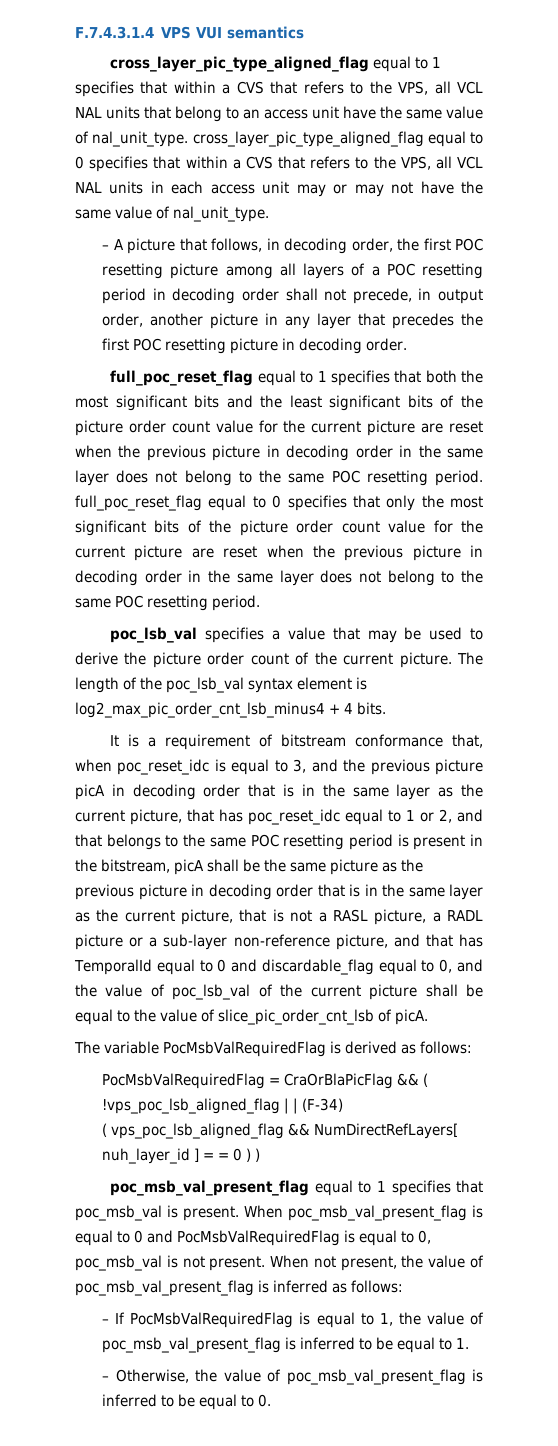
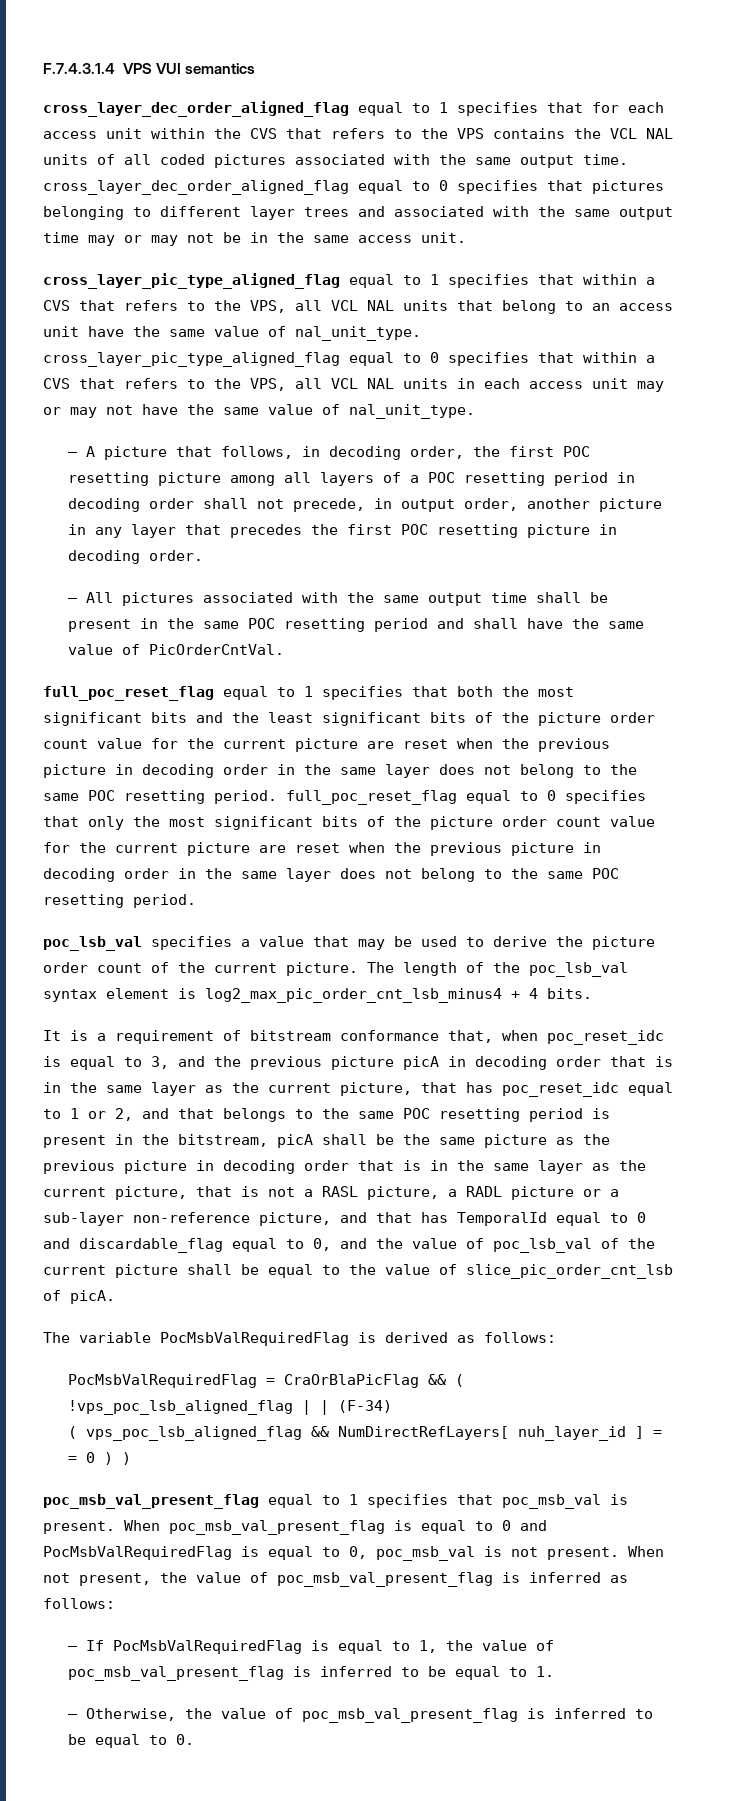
(305, 32) none -> [43,101,664,117] [43,128,673,139] [43,154,628,168] [43,180,664,195] [43,206,673,220] [43,232,466,246] // cross_layer_dec_order_aligned_flag equal to 1 specifies that for each access unit within the CVS that refers to the VPS contains the VCL NAL units of all coded pictures associated with the same output time. cross_layer_dec_order_aligned_flag equal to 0 specifies that pictures belonging to different layer trees and associated with the same output time may or may not be in the same access unit.
(408, 344) none -> [68,592,609,606] [68,618,645,632] [68,644,285,655] // – All pictures associated with the same output time shall be present in the same POC resetting period and shall have the same value of PicOrderCntVal.

